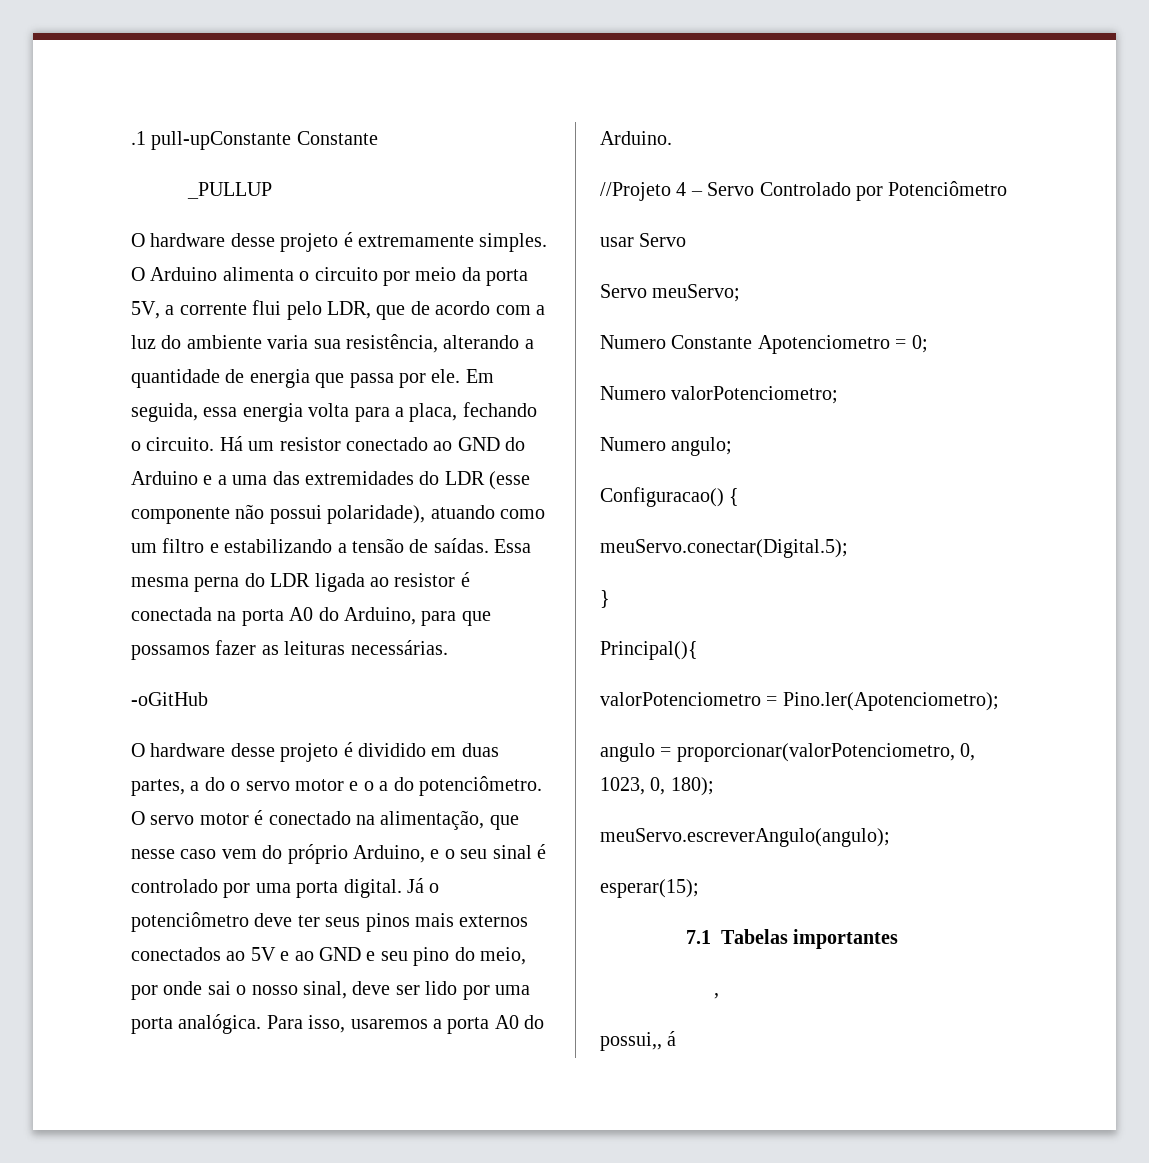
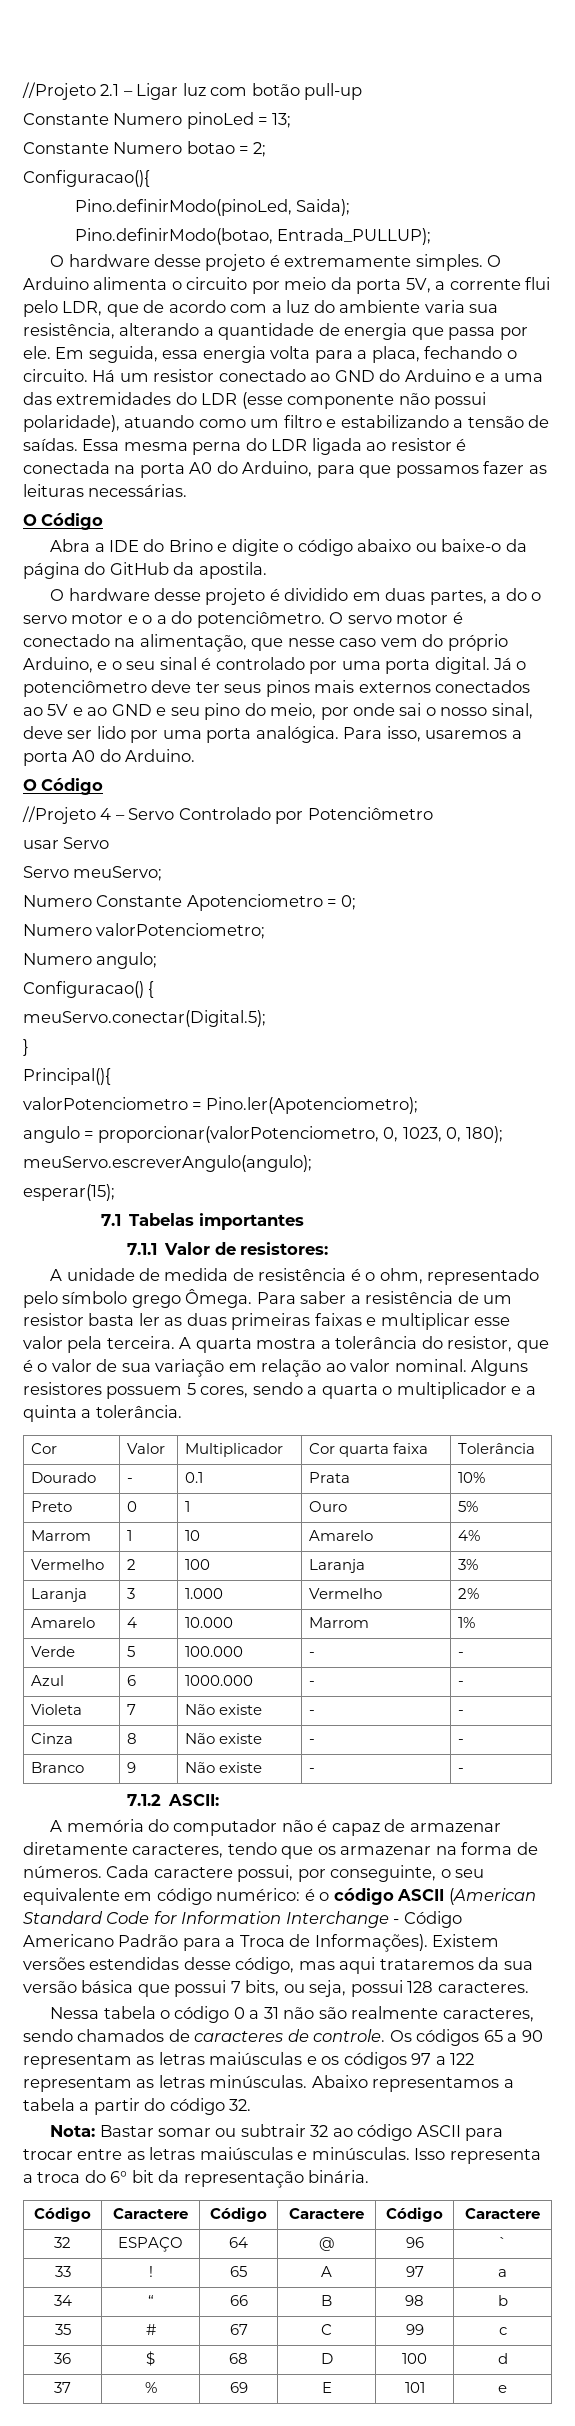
[131,131,378,150] [187,182,273,199] .1 pull-upConstante Constante // _PULLUP -> [22,82,363,100] [23,112,291,129] [23,141,266,157] [23,170,150,187] [74,199,351,216] [74,228,432,245] //Projeto 2.1 – Ligar luz com botão pull-up // Constante Numero pinoLed = 13; // Constante Numero botao = 2; // Configuracao(){ // Pino.definirModo(pinoLed, Saida); // Pino.definirModo(botao, Entrada_PULLUP);
[131,692,208,706] -oGitHub -> [23,513,104,530] [50,539,527,556] [23,562,267,579] O Código // Abra a IDE do Brino e digite o código abaixo ou baixe-o da página do GitHub da apostila.
(672, 138) none -> [23,778,104,795] // O Código
[714,993,720,999] [600,1031,677,1051] , // possui,, á -> [126,1242,329,1255] [50,1268,540,1285] [23,1289,513,1308] [23,1313,511,1330] [23,1336,549,1353] [23,1359,529,1377] [23,1382,536,1399] [23,1405,182,1422] [30,1443,57,1454] [126,1443,165,1454] [184,1443,283,1457] [308,1443,428,1457] [457,1443,535,1454] [30,1472,96,1483] [126,1478,133,1483] [184,1472,203,1483] [308,1472,350,1483] [457,1472,485,1483] [30,1501,72,1512] [126,1501,137,1512] [184,1501,190,1512] [308,1501,347,1512] [457,1501,478,1512] [30,1530,91,1541] [126,1530,132,1541] [184,1530,200,1541] [308,1530,373,1541] [457,1530,480,1541] [30,1559,104,1570] [126,1559,136,1570] [184,1559,210,1570] [308,1559,365,1573] [457,1559,478,1570] [30,1588,87,1602] [126,1588,135,1599] [184,1588,223,1599] [308,1588,382,1599] [457,1588,479,1599] [30,1617,95,1628] [126,1617,137,1628] [184,1617,233,1628] [308,1617,369,1628] [457,1617,475,1628] [30,1646,75,1657] [126,1646,135,1657] [184,1646,243,1657] [308,1652,315,1657] [457,1652,464,1657] [30,1675,64,1686] [126,1675,136,1686] [184,1675,253,1686] [308,1681,315,1686] [457,1681,464,1686] [30,1704,82,1715] [126,1704,136,1715] [184,1704,262,1715] [308,1710,315,1715] [457,1710,464,1715] [30,1733,73,1744] [126,1733,137,1744] [184,1733,262,1744] [308,1739,315,1744] [457,1739,464,1744] [30,1762,84,1773] [126,1762,136,1773] [184,1762,262,1773] [308,1768,315,1773] [457,1768,464,1773] [126,1794,220,1806] [50,1819,501,1836] [23,1842,538,1859] [23,1865,485,1882] [23,1888,536,1905] [23,1911,462,1928] [23,1934,500,1952] [23,1957,533,1974] [23,1980,529,1997] [50,2006,534,2023] [23,2029,543,2046] [23,2052,475,2069] [23,2075,514,2092] [23,2098,252,2115] [50,2124,504,2141] [23,2147,541,2164] [23,2170,370,2188] [34,2207,91,2222] [113,2208,188,2219] [210,2207,267,2222] [289,2208,364,2219] [386,2207,443,2222] [465,2208,540,2219] [54,2237,71,2248] [118,2237,183,2252] [229,2237,249,2248] [318,2237,335,2251] [405,2237,424,2248] [498,2237,507,2248] [54,2266,71,2277] [148,2266,153,2277] [230,2266,248,2277] [321,2266,332,2277] [405,2266,424,2277] [498,2269,507,2277] [53,2295,72,2306] [147,2295,154,2306] [229,2295,248,2306] [321,2295,332,2306] [405,2295,424,2306] [497,2295,508,2306] [54,2324,71,2335] [145,2324,156,2335] [229,2324,248,2335] [321,2324,332,2335] [405,2324,424,2335] [498,2327,507,2335] [54,2353,71,2364] [146,2351,155,2366] [229,2353,249,2364] [320,2353,333,2364] [402,2353,427,2364] [497,2353,508,2364] [54,2382,71,2393] [144,2382,157,2393] [229,2382,248,2393] [321,2382,332,2393] [404,2382,425,2393] [498,2385,507,2393] 7.1.1 Valor de resistores: // A unidade de medida de resistência é o ohm, representado pelo símbolo grego Ômega. Para saber a resistência de um resistor basta ler as duas primeiras faixas e multiplicar esse valor pela terceira. A quarta mostra a tolerância do resistor, que é o valor de sua variação em relação ao valor nominal. Alguns resistores possuem 5 cores, sendo a quarta o multiplicador e a quinta a tolerância. // Cor | Valor | Multiplicador | Cor quarta faixa | Tolerância // Dourado | - | 0.1 | Prata | 10% // Preto | 0 | 1 | Ouro | 5% // Marrom | 1 | 10 | Amarelo | 4% // Vermelho | 2 | 100 | Laranja | 3% // Laranja | 3 | 1.000 | Vermelho | 2% // Amarelo | 4 | 10.000 | Marrom | 1% // Verde | 5 | 100.000 | - | - // Azul | 6 | 1000.000 | - | - // Violeta | 7 | Não existe | - | - // Cinza | 8 | Não existe | - | - // Branco | 9 | Não existe | - | - // 7.1.2 ASCII: // A memória do computador não é capaz de armazenar diretamente caracteres, tendo que os armazenar na forma de números. Cada caractere possui, por conseguinte, o seu equivalente em código numérico: é o código ASCII (American Standard Code for Information Interchange - Código Americano Padrão para a Troca de Informações). Existem versões estendidas desse código, mas aqui trataremos da sua versão básica que possui 7 bits, ou seja, possui 128 caracteres. // Nessa tabela o código 0 a 31 não são realmente caracteres, sendo chamados de caracteres de controle. Os códigos 65 a 90 representam as letras maiúsculas e os códigos 97 a 122 representam as letras minúsculas. Abaixo representamos a tabela a partir do código 32. // Nota: Bastar somar ou subtrair 32 ao código ASCII para trocar entre as letras maiúsculas e minúsculas. Isso representa a troca do 6° bit da representação binária. // Código | Caractere | Código | Caractere | Código | Caractere // 32 | ESPAÇO | 64 | @ | 96 | ` // 33 | ! | 65 | A | 97 | a // 34 | “ | 66 | B | 98 | b // 35 | # | 67 | C | 99 | c // 36 | $ | 68 | D | 100 | d // 37 | % | 69 | E | 101 | e

